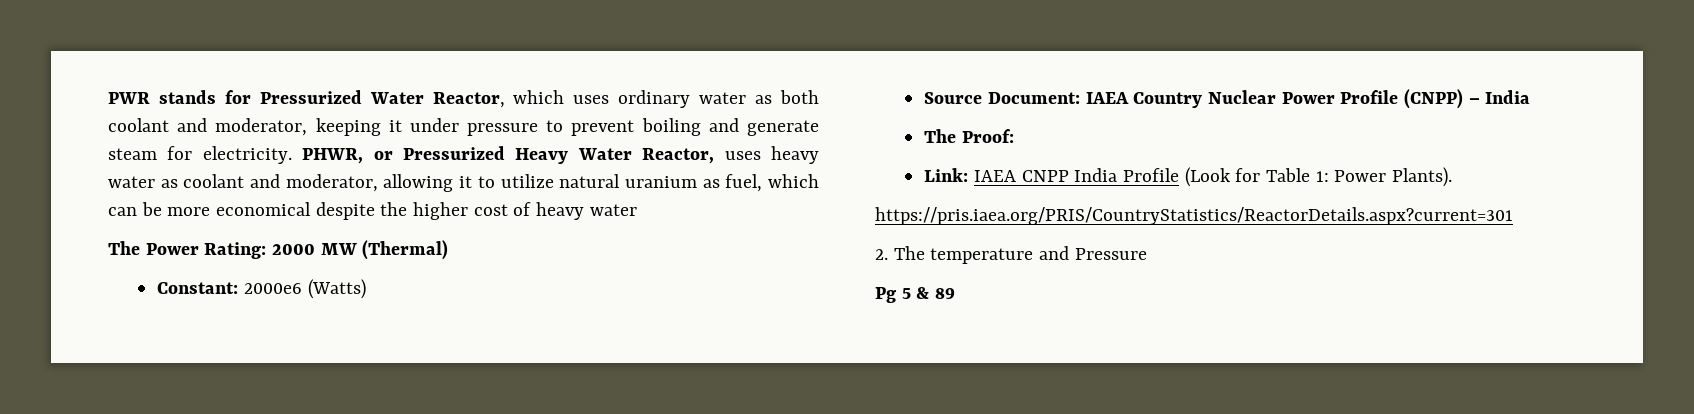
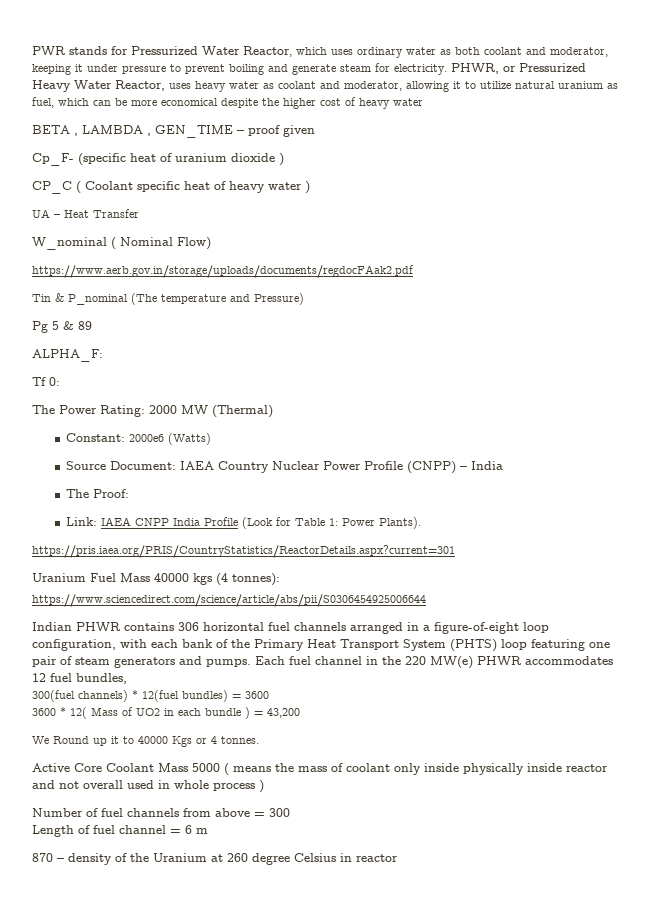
(637, 210) none -> [32,125,315,138] [32,153,284,166] [32,181,310,194] [32,209,139,218] [32,237,211,250] [32,265,414,278] [32,293,304,305] [32,321,92,333] [32,349,103,362] [32,377,60,386] // BETA , LAMBDA , GEN_TIME – proof given // Cp_F- (specific heat of uranium dioxide ) // CP_C ( Coolant specific heat of heavy water ) // UA – Heat Transfer // W_nominal ( Nominal Flow) // https://www.aerb.gov.in/storage/uploads/documents/regdocFAak2.pdf // Tin & P_nominal (The temperature and Pressure) // Pg 5 & 89 // ALPHA_F: // Tf 0:
[875,246,1147,264] [875,287,956,303] 2. The temperature and Pressure // Pg 5 & 89 -> [32,573,280,586] [32,594,426,607] [32,622,549,634] [32,639,610,652] [32,656,613,669] [32,673,127,684] [32,690,269,702] [32,707,300,719] [32,736,259,747] [32,763,608,775] [32,780,264,793] [32,808,290,817] [32,825,208,837] [32,853,398,865] Uranium Fuel Mass 40000 kgs (4 tonnes): // https://www.sciencedirect.com/science/article/abs/pii/S0306454925006644 // Indian PHWR contains 306 horizontal fuel channels arranged in a figure-of-eight loop configuration, with each bank of the Primary Heat Transport System (PHTS) loop featuring one pair of steam generators and pumps. Each fuel channel in the 220 MW(e) PHWR accommodates 12 fuel bundles, // 300(fuel channels) * 12(fuel bundles) = 3600 // 3600 * 12( Mass of UO2 in each bundle ) = 43,200 // We Round up it to 40000 Kgs or 4 tonnes. // Active Core Coolant Mass 5000 ( means the mass of coolant only inside physically inside reactor and not overall used in whole process ) // Number of fuel channels from above = 300 // Length of fuel channel = 6 m // 870 – density of the Uranium at 260 degree Celsius in reactor

